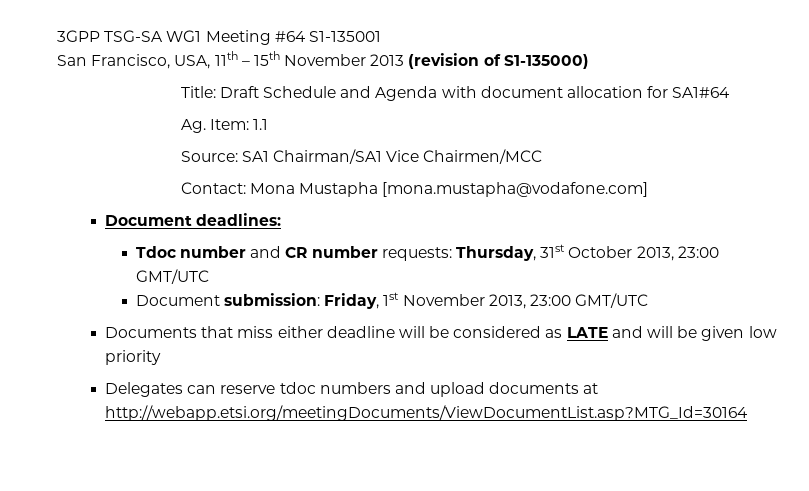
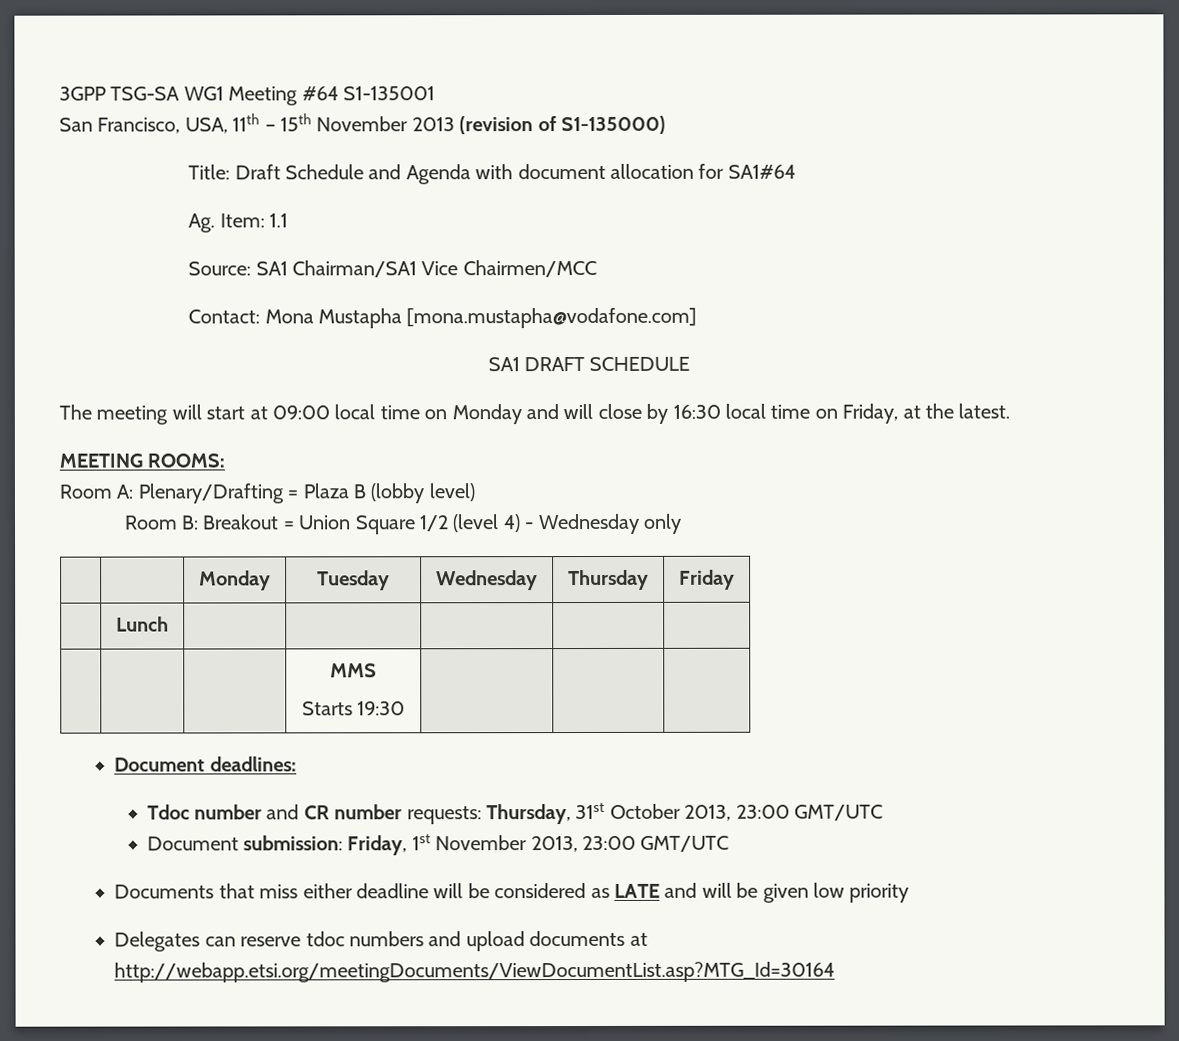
(649, 189) none -> [487,356,691,372] [59,403,1011,425] [59,453,226,468] [59,483,475,504] [123,513,683,535] [199,570,271,591] [317,570,391,591] [436,570,538,591] [568,569,649,591] [679,569,735,590] [116,616,169,632] [330,663,377,678] [301,701,406,716] // SA1 DRAFT SCHEDULE // The meeting will start at 09:00 local time on Monday and will close by 16:30 local time on Friday, at the latest. // MEETING ROOMS: // Room A: Plenary/Drafting = Plaza B (lobby level) // Room B: Breakout = Union Square 1/2 (level 4) - Wednesday only // | | Monday | Tuesday | Wednesday | Thursday | Friday // | Lunch | | | | | // | | | MMS // Starts 19:30 | | |

